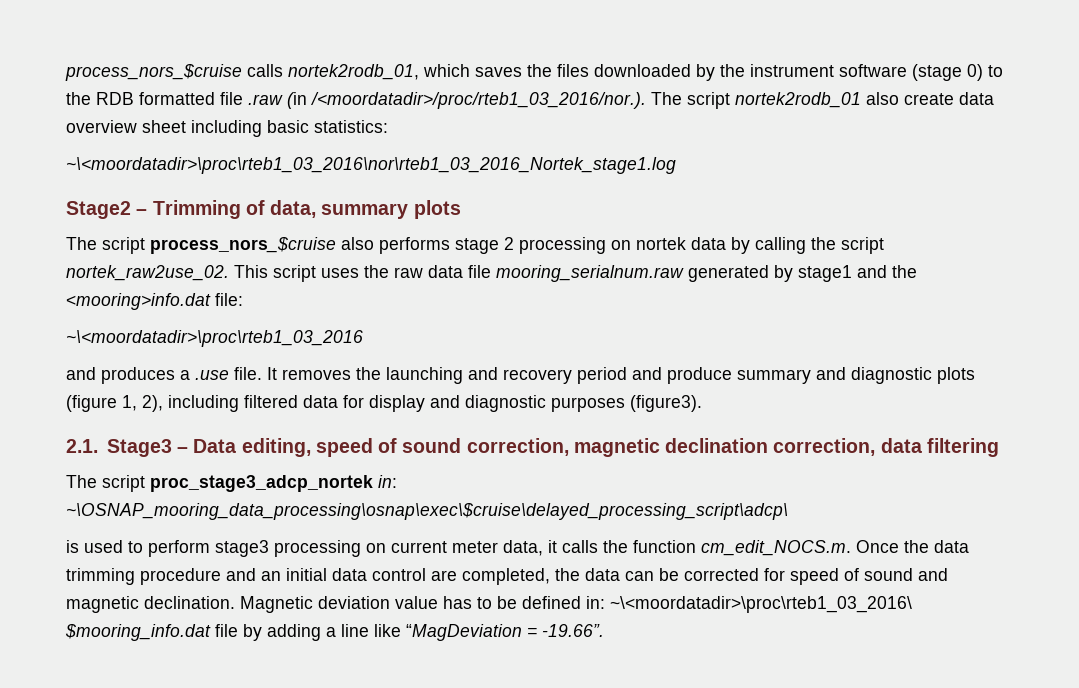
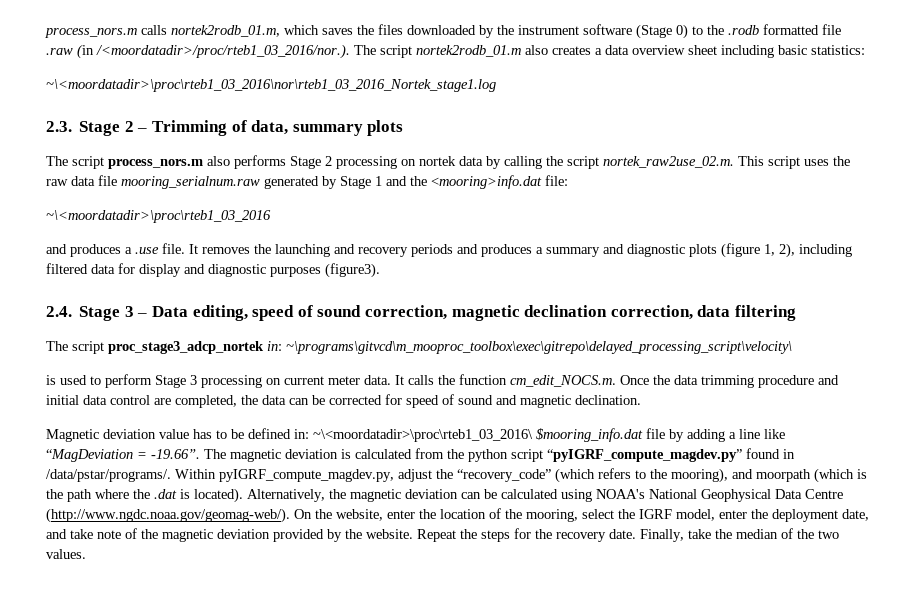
[65,64,419,81] process_nors_$cruise calls nortek2rodb_01, -> [45,25,280,38] process_nors.m calls nortek2rodb_01.m,
[912,64,962,81] (stage -> [636,24,672,39] (Stage
[96,92,134,105] RDB -> [728,25,759,35] .rodb
[735,92,954,108] nortek2rodb_01 also create -> [416,45,602,57] nortek2rodb_01.m also creates a
[66,201,131,219] Stage2 -> [46,121,134,136] 2.3. Stage 2
[150,237,336,254] process_nors_$cruise -> [108,159,203,169] process_nors.m
[455,238,499,254] stage -> [290,156,321,169] Stage
[66,265,229,281] nortek_raw2use_02. -> [603,156,734,168] nortek_raw2use_02.m.
[798,265,852,282] stage1 -> [340,176,382,189] Stage 1
[577,367,732,384] period and produce -> [411,244,543,257] periods and produces a
[66,439,172,457] 2.1. Stage3 -> [46,306,134,321] 2.4. Stage 3
[66,503,788,520] ~\OSNAP_mooring_data_processing\osnap\exec\$cruise\delayed_processing_script\adcp\ -> [286,341,792,354] ~\programs\gitvcd\m_mooproc_toolbox\exec\gitrepo\delayed_processing_script\velocity\
[215,540,269,557] stage3 -> [155,375,197,388] Stage 3
[503,540,557,556] data, it -> [364,375,404,385] data. It
[261,571,281,581] an -> (839, 380) none
(235, 602) none -> (641, 400) //
(604, 630) none -> [204,448,795,462] [46,468,867,483] [46,488,843,503] [46,508,869,523] [46,528,839,542] [46,549,86,559] The magnetic deviation is calculated from the python script “pyIGRF_compute_magdev.py” found in /data/pstar/programs/. Within pyIGRF_compute_magdev.py, adjust the “recovery_code” (which refers to the mooring), and moorpath (which is the path where the .dat is located). Alternatively, the magnetic deviation can be calculated using NOAA's National Geophysical Data Centre (http://www.ngdc.noaa.gov/geomag-web/). On the website, enter the location of the mooring, select the IGRF model, enter the deployment date, and take note of the magnetic deviation provided by the website. Repeat the steps for the recovery date. Finally, take the median of the two values.

